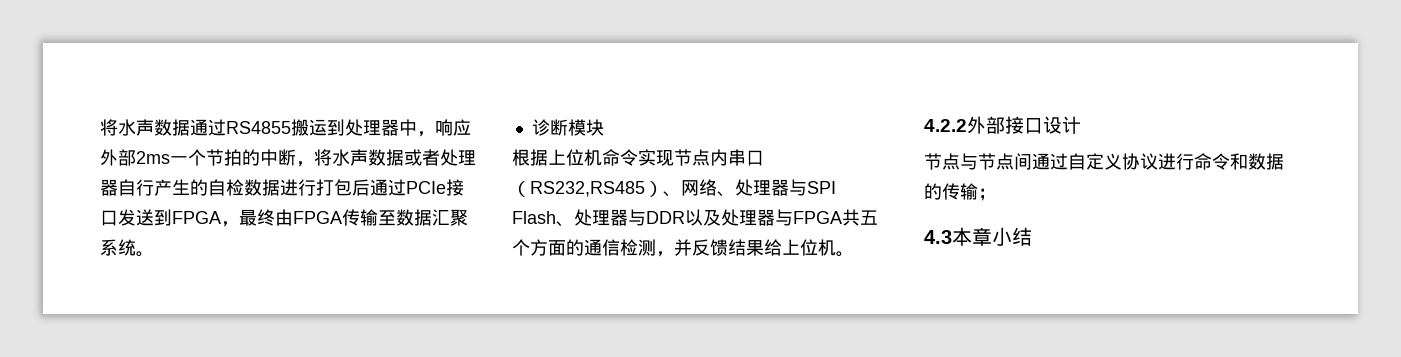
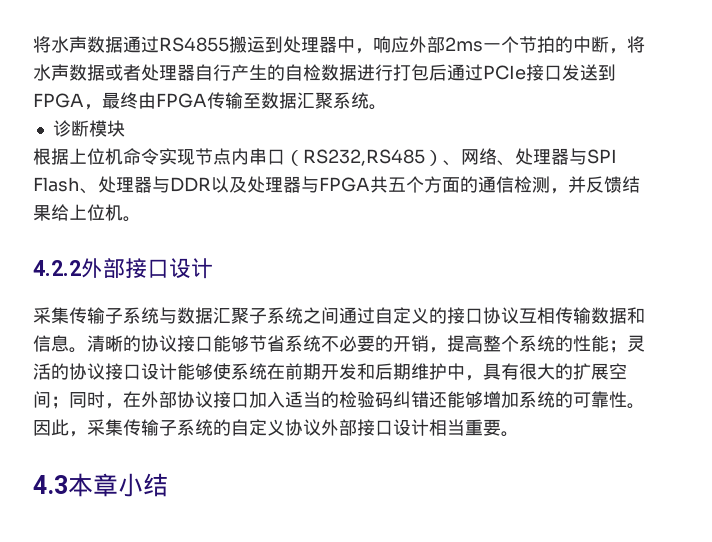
[924,153,1284,170] [924,183,996,201] 节点与节点间通过自定义协议进行命令和数据的传输； -> [33,307,645,324] [33,335,645,353] [33,363,627,381] [33,391,645,409] [33,419,519,437] 采集传输子系统与数据汇聚子系统之间通过自定义的接口协议互相传输数据和信息。清晰的协议接口能够节省系统不必要的开销，提高整个系统的性能；灵活的协议接口设计能够使系统在前期开发和后期维护中，具有很大的扩展空间；同时，在外部协议接口加入适当的检验码纠错还能够增加系统的可靠性。因此，采集传输子系统的自定义协议外部接口设计相当重要。

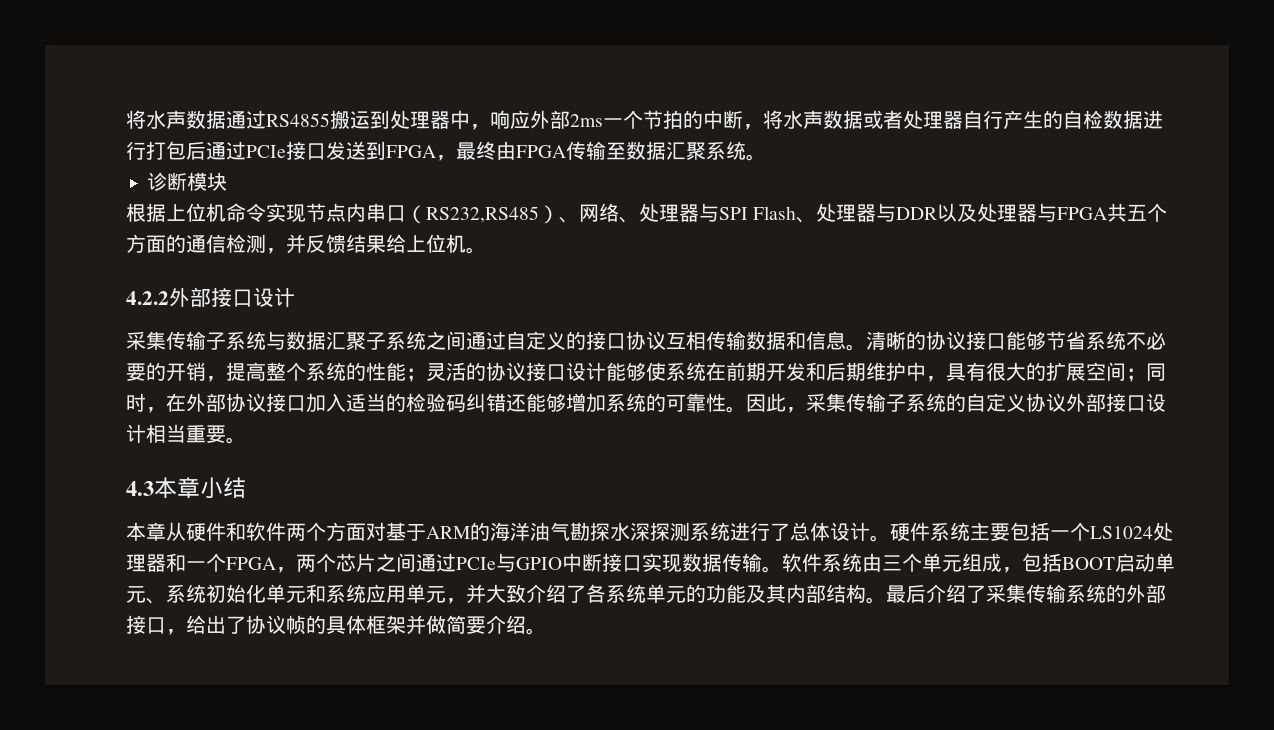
(168, 485) none -> [126,522,1173,542] [126,553,1175,573] [126,584,1166,604] [126,615,546,635] // 本章从硬件和软件两个方面对基于ARM的海洋油气勘探水深探测系统进行了总体设计。硬件系统主要包括一个LS1024处理器和一个FPGA，两个芯片之间通过PCIe与GPIO中断接口实现数据传输。软件系统由三个单元组成，包括BOOT启动单元、系统初始化单元和系统应用单元，并大致介绍了各系统单元的功能及其内部结构。最后介绍了采集传输系统的外部接口，给出了协议帧的具体框架并做简要介绍。

